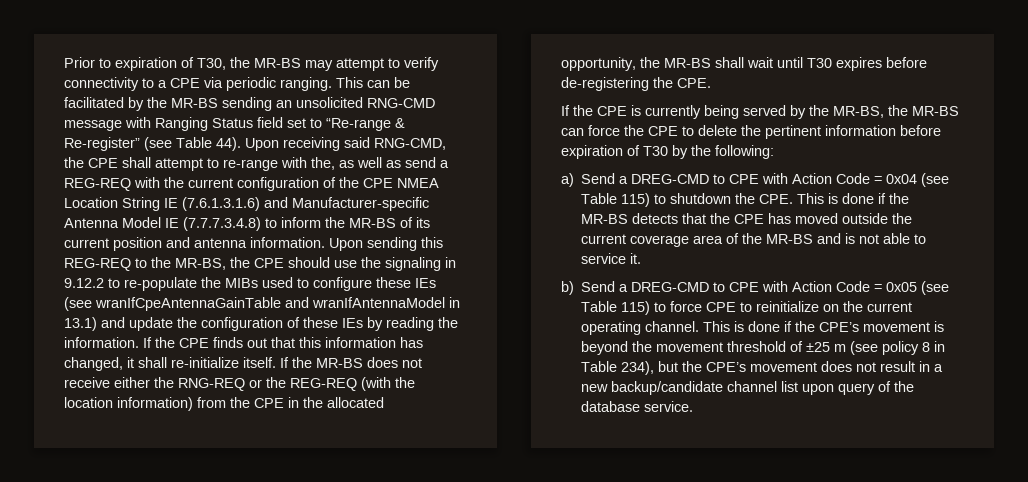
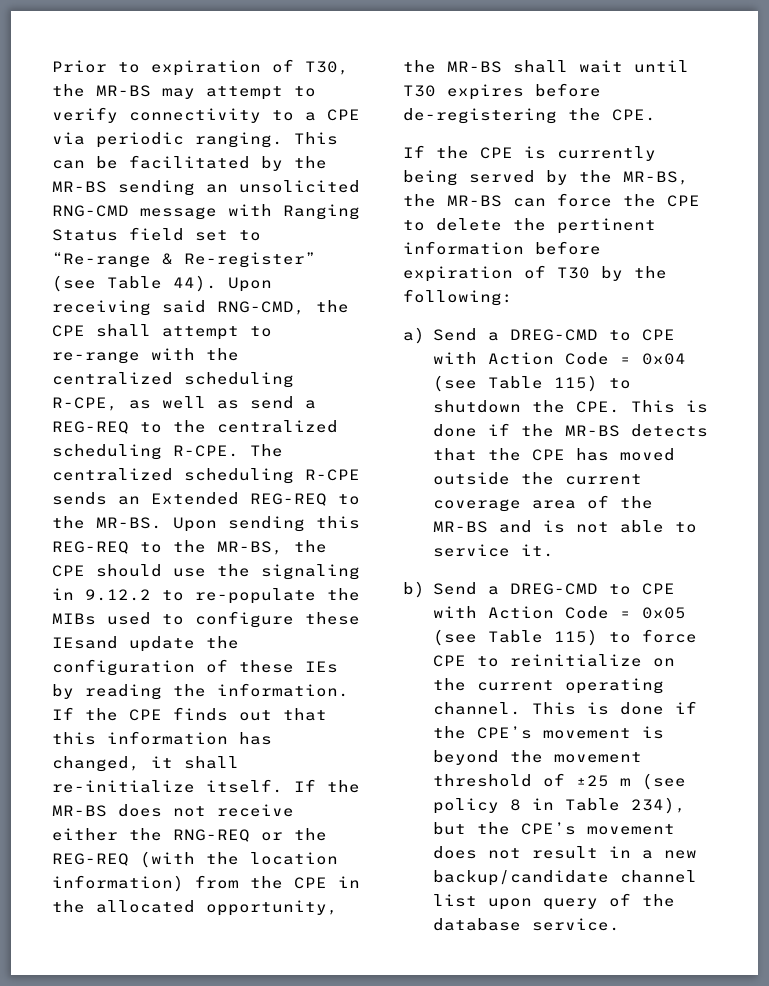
[311,157,335,170] the, -> [206,348,239,361] [52,372,294,388] [52,397,118,411] the centralized scheduling R-CPE,
[134,177,439,191] [64,197,429,211] [64,217,430,231] [64,237,325,251] with the current configuration of the CPE NMEA Location String IE (7.6.1.3.1.6) and Manufacturer-specific Antenna Model IE (7.7.7.3.4.8) to inform the MR-BS of its current position and antenna information. -> [140,420,338,433] [52,444,283,460] [52,468,360,484] [52,492,360,506] [52,516,162,529] to the centralized scheduling R-CPE. The centralized scheduling R-CPE sends an Extended REG-REQ to the MR-BS.
[415,278,436,288] [64,297,460,311] [64,317,125,331] IEs (see wranIfCpeAntennaGainTable and wranIfAntennaModel in 13.1) and -> [52,636,118,649] IEsand

